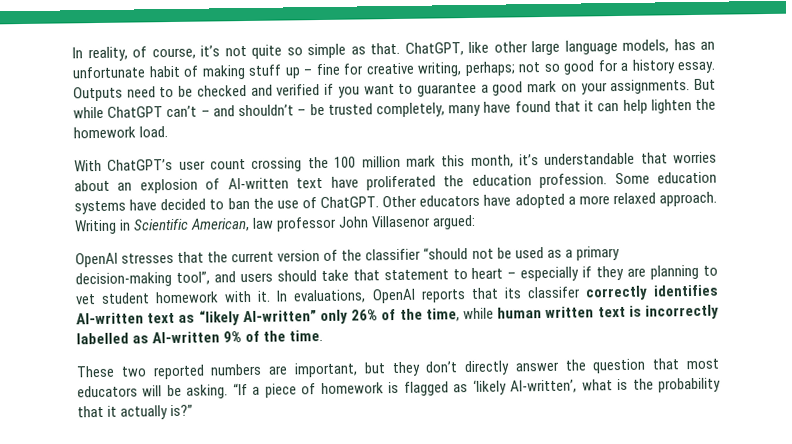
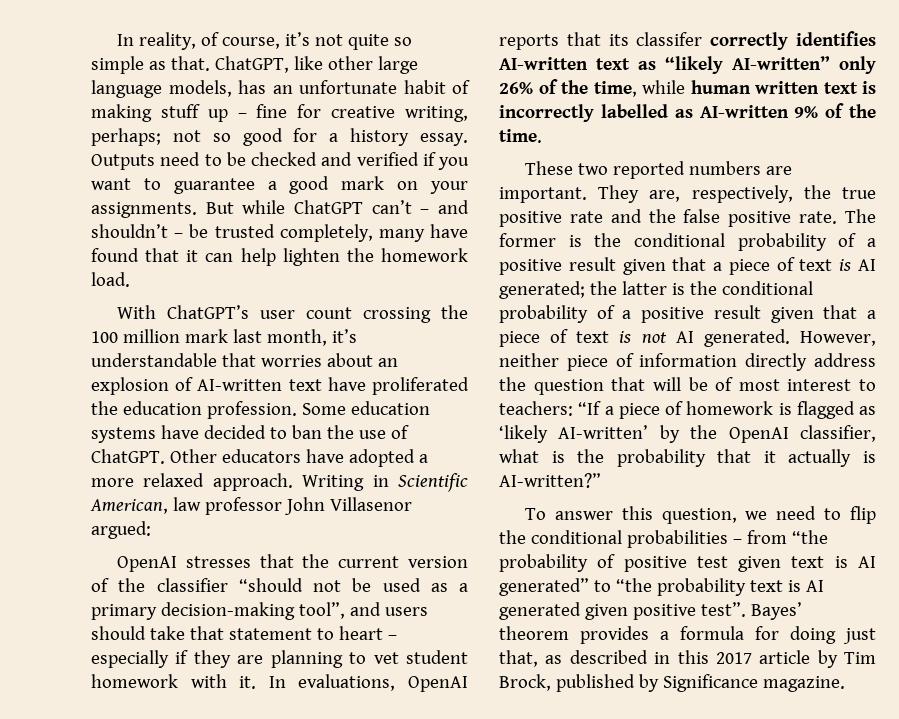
[441,155,466,167] this -> [232,329,262,343] last
[293,358,721,378] [77,384,229,399] important, but they don’t directly answer the question that most educators will be asking. -> [499,185,876,203] [499,209,877,227] [499,233,876,251] [499,257,876,275] [499,281,813,299] [499,305,876,323] [499,329,876,347] [499,353,876,371] [499,377,876,395] [499,401,573,416] important. They are, respectively, the true positive rate and the false positive rate. The former is the conditional probability of a positive result given that a piece of text is AI generated; the latter is the conditional probability of a positive result given that a piece of text is not AI generated. However, neither piece of information directly address the question that will be of most interest to teachers:
[510,379,578,394] AI-written’, -> [558,425,876,443] AI-written’ by the OpenAI classifier,
[170,404,194,417] is?” -> [863,451,876,463] [499,473,601,488] [524,506,876,524] [499,530,828,548] [499,554,876,572] [499,578,824,596] [499,602,802,620] [499,626,876,644] [499,650,876,668] [499,674,845,692] is AI-written?” // To answer this question, we need to flip the conditional probabilities – from “the probability of positive test given text is AI generated” to “the probability text is AI generated given positive test”. Bayes’ theorem provides a formula for doing just that, as described in this 2017 article by Tim Brock, published by Significance magazine.

